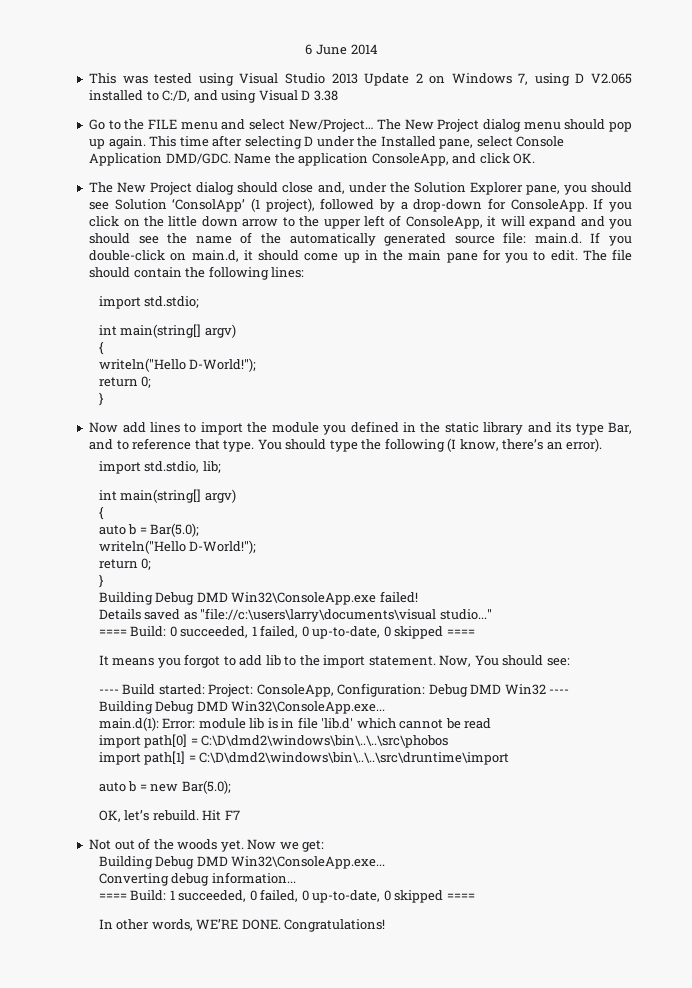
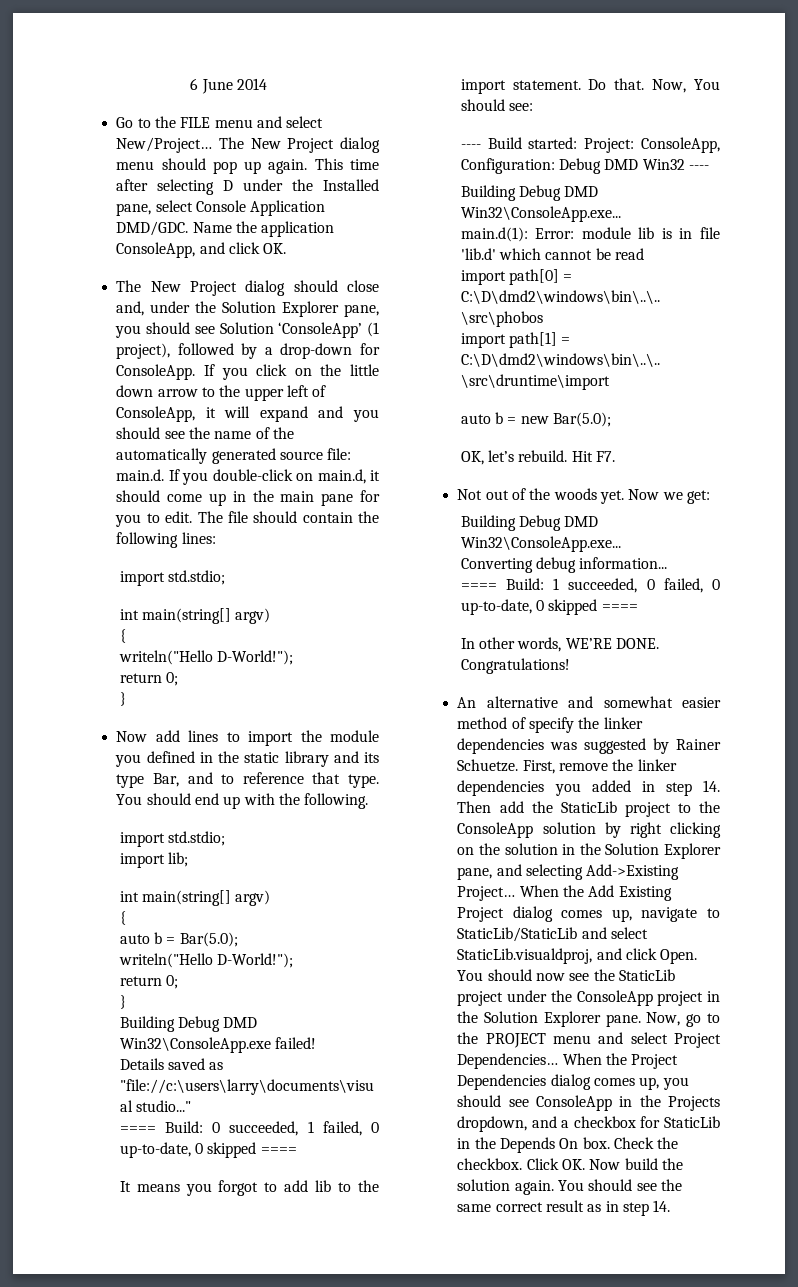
[89,73,632,86] [89,90,338,103] // This was tested using Visual Studio 2013 Update 2 on Windows 7, using D V2.065 installed to C:/D, and using Visual D 3.38 -> (267, 84) none
[172,198,246,212] ‘ConsolApp’ -> [278,322,363,338] ‘ConsoleApp’
[329,438,603,452] [98,461,200,474] type the following (I know, there’s an error). // import std.stdio, -> [195,793,369,809] [119,831,226,847] [119,853,165,868] end up with the following. // import std.stdio; // import
(436, 661) none -> [588,78,645,90] Do that.
[224,810,240,820] F7 -> [595,451,615,462] F7.
(386, 925) none -> [457,696,721,708] [457,717,643,733] [457,738,721,754] [457,759,677,774] [457,780,720,796] [457,801,720,817] [457,822,721,838] [457,843,721,859] [457,864,680,880] [457,885,672,901] [457,906,720,922] [457,927,649,942] [457,948,698,964] [457,969,676,981] [457,990,720,1006] [457,1011,720,1027] [457,1032,721,1048] [457,1053,679,1069] [457,1074,689,1090] [457,1095,720,1111] [457,1116,720,1132] [457,1137,679,1153] [457,1158,684,1170] [457,1179,683,1195] [457,1200,671,1216] // An alternative and somewhat easier method of specify the linker dependencies was suggested by Rainer Schuetze. First, remove the linker dependencies you added in step 14. Then add the StaticLib project to the ConsoleApp solution by right clicking on the solution in the Solution Explorer pane, and selecting Add->Existing Project… When the Add Existing Project dialog comes up, navigate to StaticLib/StaticLib and select StaticLib.visualdproj, and click Open. You should now see the StaticLib project under the ConsoleApp project in the Solution Explorer pane. Now, go to the PROJECT menu and select Project Dependencies… When the Project Dependencies dialog comes up, you should see ConsoleApp in the Projects dropdown, and a checkbox for StaticLib in the Depends On box. Check the checkbox. Click OK. Now build the solution again. You should see the same correct result as in step 14.

